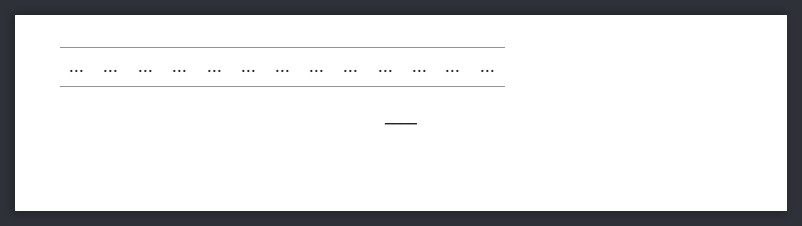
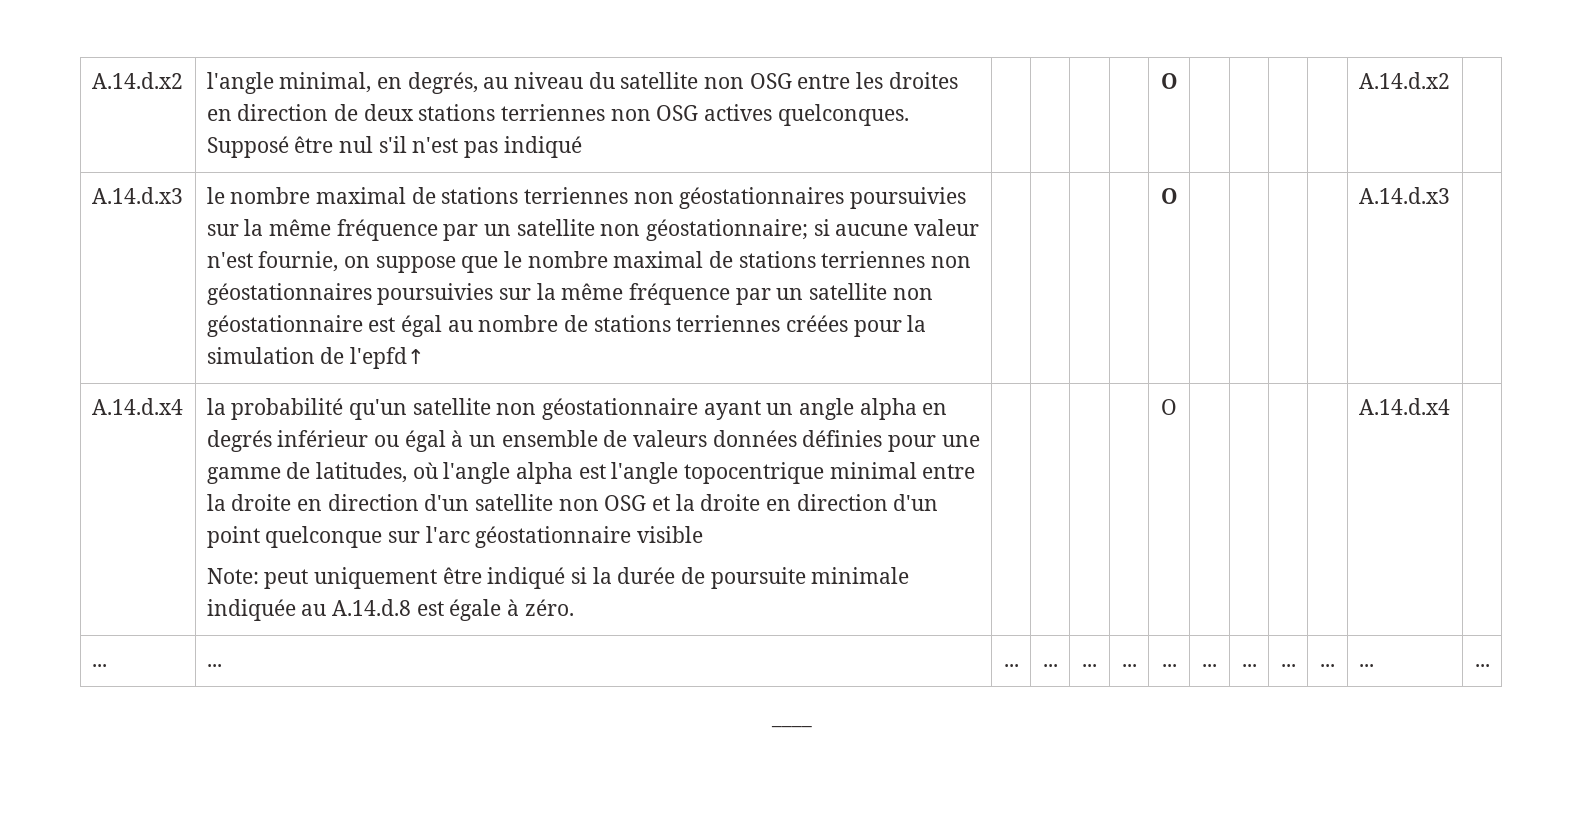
(69, 71) none -> [91,72,183,89] [206,72,958,94] [206,104,909,126] [206,136,582,158] [1160,73,1178,89] [1358,72,1450,89] [91,187,183,204] [206,187,967,209] [206,219,980,241] [206,251,972,273] [206,283,933,305] [206,315,927,337] [206,347,426,369] [1160,188,1178,204] [1358,187,1450,204] [91,398,183,415] [206,398,948,420] [206,430,980,452] [206,462,976,484] [206,494,939,511] [206,526,704,548] [206,567,910,589] [206,599,574,621] [1161,399,1177,415] [1358,398,1450,415] A.14.d.x2 | l'angle minimal, en degrés, au niveau du satellite non OSG entre les droites en direction de deux stations terriennes non OSG actives quelconques. Supposé être nul s'il n'est pas indiqué | | | | | O | | | | | A.14.d.x2 | // A.14.d.x3 | le nombre maximal de stations terriennes non géostationnaires poursuivies sur la même fréquence par un satellite non géostationnaire; si aucune valeur n'est fournie, on suppose que le nombre maximal de stations terriennes non géostationnaires poursuivies sur la même fréquence par un satellite non géostationnaire est égal au nombre de stations terriennes créées pour la simulation de l'epfd↑ | | | | | O | | | | | A.14.d.x3 | // A.14.d.x4 | la probabilité qu'un satellite non géostationnaire ayant un angle alpha en degrés inférieur ou égal à un ensemble de valeurs données définies pour une gamme de latitudes, où l'angle alpha est l'angle topocentrique minimal entre la droite en direction d'un satellite non OSG et la droite en direction d'un point quelconque sur l'arc géostationnaire visible // Note: peut uniquement être indiqué si la durée de poursuite minimale indiquée au A.14.d.8 est égale à zéro. | | | | | O | | | | | A.14.d.x4 | //

